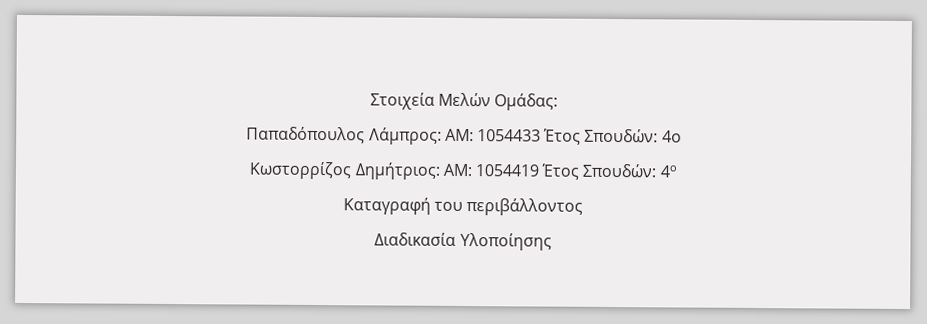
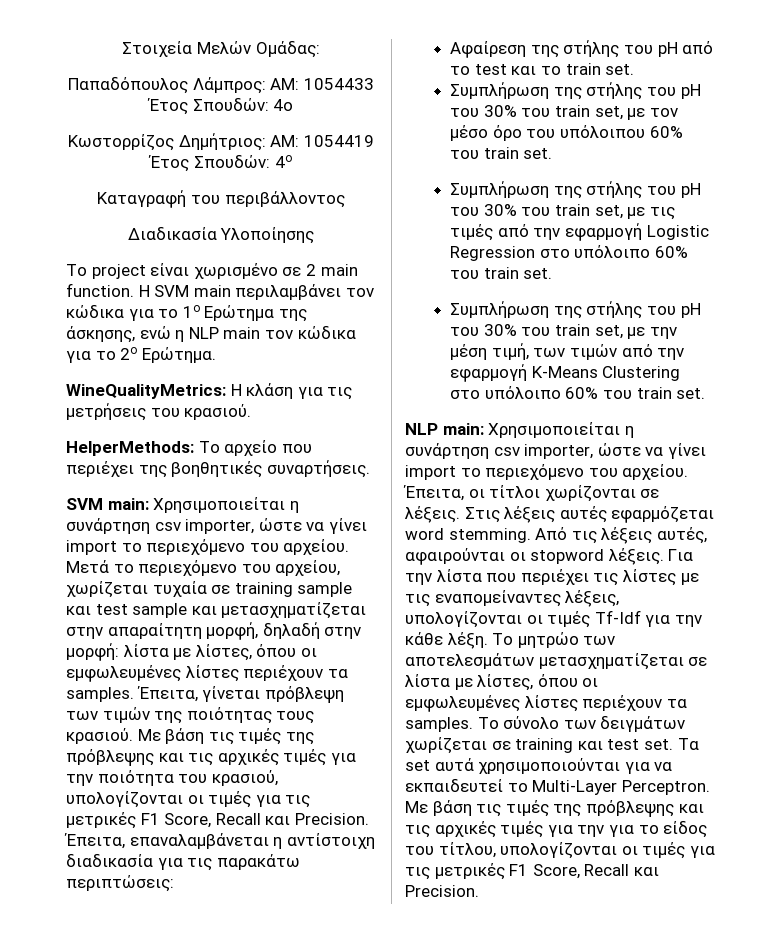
(552, 241) none -> [66,263,358,279] [66,283,374,300] [66,304,307,322] [66,325,356,343] [66,347,216,363] [66,383,353,400] [66,403,252,421] [66,440,312,456] [66,460,370,478] [66,497,299,513] [66,518,367,534] [66,539,350,555] [66,560,341,576] [66,581,353,598] [66,602,367,619] [66,622,362,640] [66,643,317,661] [66,665,348,682] [66,686,344,703] [66,707,315,724] [66,728,314,745] [66,749,356,766] [66,770,278,786] [66,791,311,808] [66,812,369,829] [64,833,375,849] [66,853,300,871] [66,875,174,892] [450,40,714,58] [450,63,635,75] [450,82,701,100] [450,105,678,120] [450,125,683,141] [450,147,553,159] [450,181,701,199] [450,204,675,220] [450,223,709,241] [450,245,689,261] [450,267,553,279] [450,301,701,319] [450,324,677,339] [450,343,685,360] [450,364,681,382] [450,386,706,399] [405,422,634,438] [405,443,706,459] [405,464,689,480] [403,485,660,502] [404,506,715,523] [405,527,707,544] [405,548,694,565] [405,569,699,586] [405,590,620,607] [405,610,702,628] [405,632,616,649] [405,653,708,670] [404,674,599,691] [405,695,687,712] [405,715,686,732] [405,737,699,754] [405,758,673,774] [405,778,710,795] [405,800,704,817] [405,820,708,838] [405,842,715,859] [405,863,659,880] [405,885,479,897] // Το project είναι χωρισμένο σε 2 main function. Η SVM main περιλαμβάνει τον κώδικα για το 1ο Ερώτημα της άσκησης, ενώ η NLP main τον κώδικα για το 2ο Ερώτημα. // WineQualityMetrics: Η κλάση για τις μετρήσεις του κρασιού. // HelperMethods: Το αρχείο που περιέχει της βοηθητικές συναρτήσεις. // SVM main: Χρησιμοποιείται η συνάρτηση csv importer, ώστε να γίνει import το περιεχόμενο του αρχείου. Μετά το περιεχόμενο του αρχείου, χωρίζεται τυχαία σε training sample και test sample και μετασχηματίζεται στην απαραίτητη μορφή, δηλαδή στην μορφή: λίστα με λίστες, όπου οι εμφωλευμένες λίστες περιέχουν τα samples. Έπειτα, γίνεται πρόβλεψη των τιμών της ποιότητας τους κρασιού. Με βάση τις τιμές της πρόβλεψης και τις αρχικές τιμές για την ποιότητα του κρασιού, υπολογίζονται οι τιμές για τις μετρικές F1 Score, Recall και Precision. Έπειτα, επαναλαμβάνεται η αντίστοιχη διαδικασία για τις παρακάτω περιπτώσεις: // Αφαίρεση της στήλης του pH από το test και το train set. // Συμπλήρωση της στήλης του pH του 30% του train set, με τον μέσο όρο του υπόλοιπου 60% του train set. // Συμπλήρωση της στήλης του pH του 30% του train set, με τις τιμές από την εφαρμογή Logistic Regression στο υπόλοιπο 60% του train set. // Συμπλήρωση της στήλης του pH του 30% του train set, με την μέση τιμή, των τιμών από την εφαρμογή K-Means Clustering στο υπόλοιπο 60% του train set. // NLP main: Χρησιμοποιείται η συνάρτηση csv importer, ώστε να γίνει import το περιεχόμενο του αρχείου. Έπειτα, οι τίτλοι χωρίζονται σε λέξεις. Στις λέξεις αυτές εφαρμόζεται word stemming. Από τις λέξεις αυτές, αφαιρούνται οι stopword λέξεις. Για την λίστα που περιέχει τις λίστες με τις εναπομείναντες λέξεις, υπολογίζονται οι τιμές Tf-Idf για την κάθε λέξη. Το μητρώο των αποτελεσμάτων μετασχηματίζεται σε λίστα με λίστες, όπου οι εμφωλευμένες λίστες περιέχουν τα samples. Το σύνολο των δειγμάτων χωρίζεται σε training και test set. Τα set αυτά χρησιμοποιούνται για να εκπαιδευτεί το Multi-Layer Perceptron. Με βάση τις τιμές της πρόβλεψης και τις αρχικές τιμές για την για το είδος του τίτλου, υπολογίζονται οι τιμές για τις μετρικές F1 Score, Recall και Precision.

